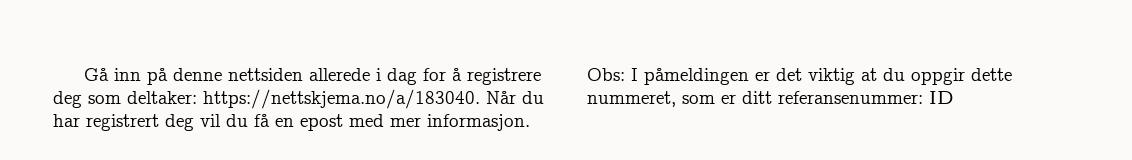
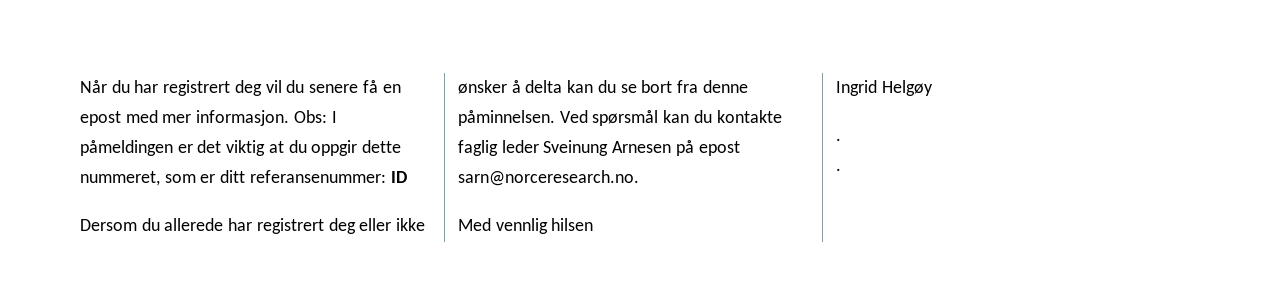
[84,68,542,85] [53,89,480,109] Gå inn på denne nettsiden allerede i dag for å registrere deg som deltaker: https://nettskjema.no/a/183040. -> (80, 86) none
(248, 120) none -> [309,84,359,93] senere
(954, 97) none -> [80,218,426,234] [458,80,748,94] [458,110,782,126] [458,140,740,156] [458,170,639,186] [458,218,594,234] [836,80,933,96] [836,138,841,141] [836,168,841,171] // Dersom du allerede har registrert deg eller ikke ønsker å delta kan du se bort fra denne påminnelsen. Ved spørsmål kan du kontakte faglig leder Sveinung Arnesen på epost sarn@norceresearch.no. // Med vennlig hilsen // Ingrid Helgøy // . // .

